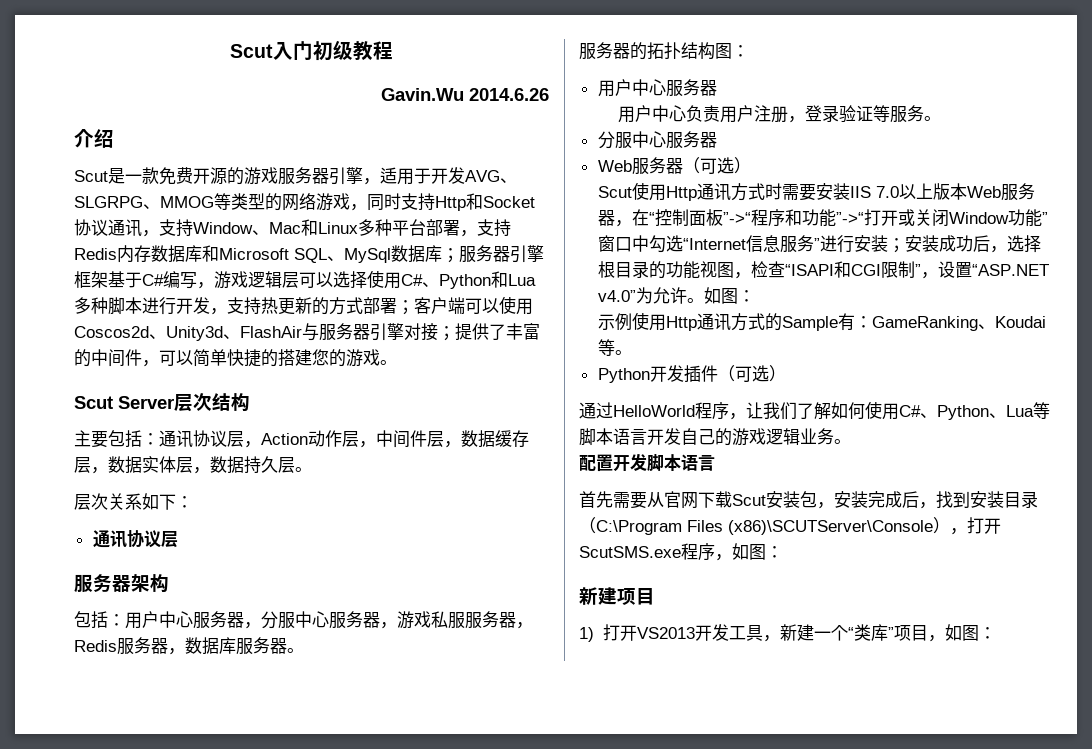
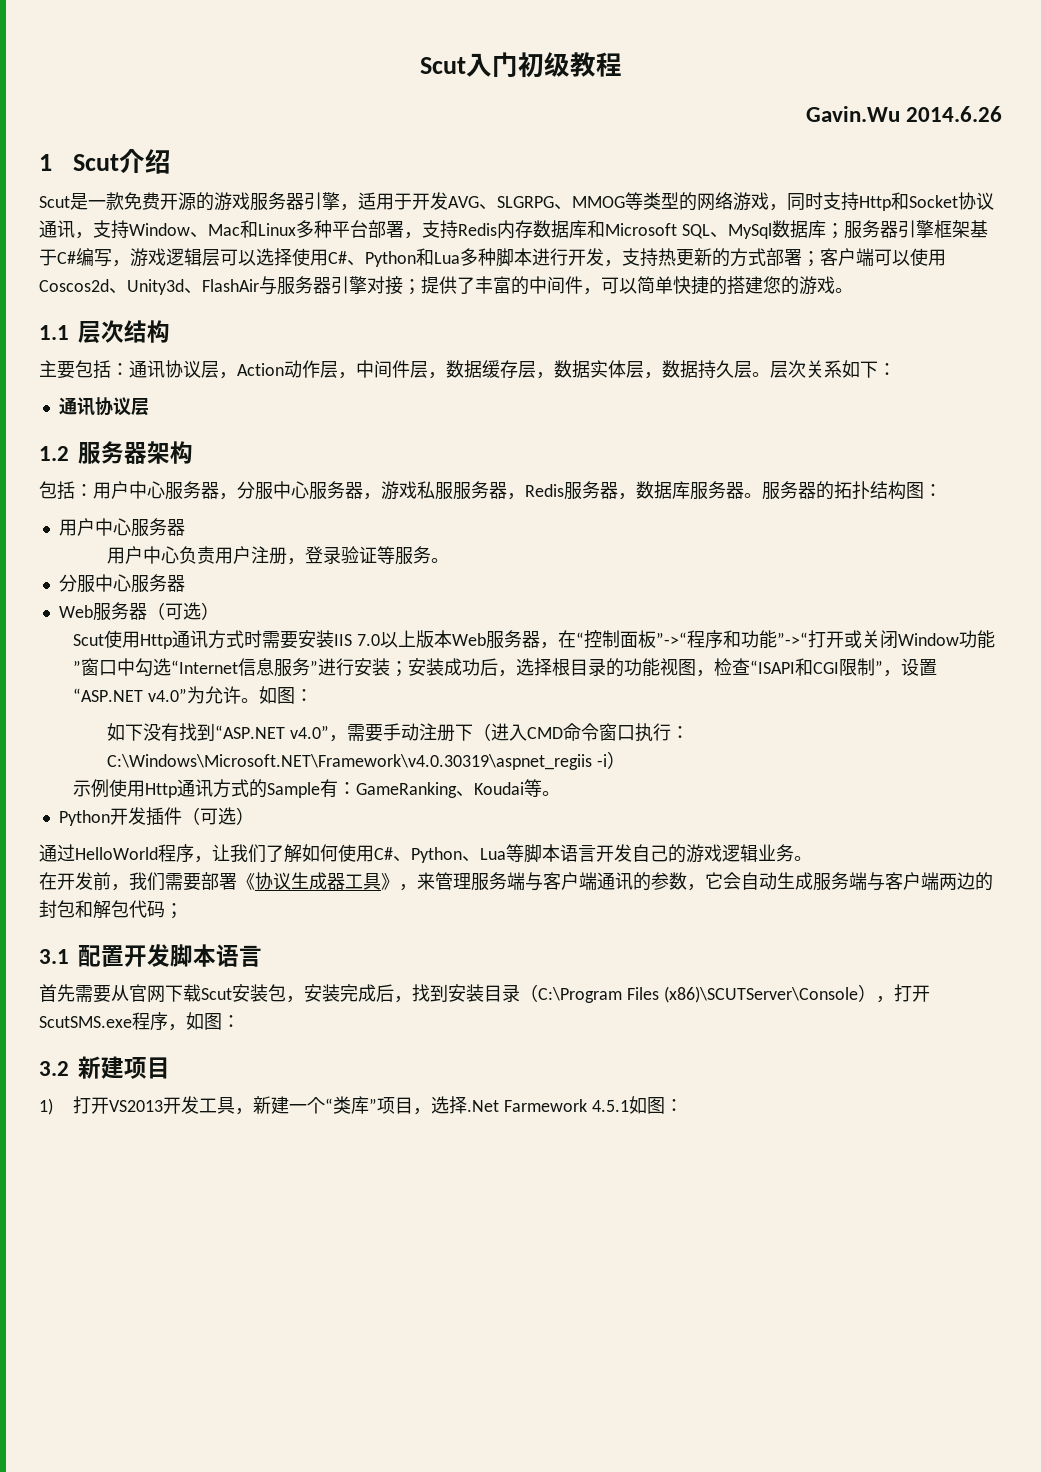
(549, 94) none -> [39,154,120,171] 1 Scut
[74,396,174,409] Scut Server -> [39,325,69,340] 1.1
(312, 469) // -> (770, 374) none
(178, 539) none -> [39,446,69,461] 1.2
(304, 650) // -> (762, 495) none
(756, 296) none -> [107,723,690,742] [107,751,626,770] // 如下没有找到“ASP.NET v4.0”，需要手动注册下（进入CMD命令窗口执行：C:\Windows\Microsoft.NET\Framework\v4.0.30319\aspnet_regiis -i）
(851, 441) none -> [39,872,993,891] [39,900,183,919] [39,949,69,964] 在开发前，我们需要部署《协议生成器工具》，来管理服务端与客户端通讯的参数，它会自动生成服务端与客户端两边的封包和解包代码； // 3.1
(783, 552) none -> [39,1061,69,1076] 3.2
(945, 638) none -> [431,1096,629,1114] 选择.Net Farmework 4.5.1

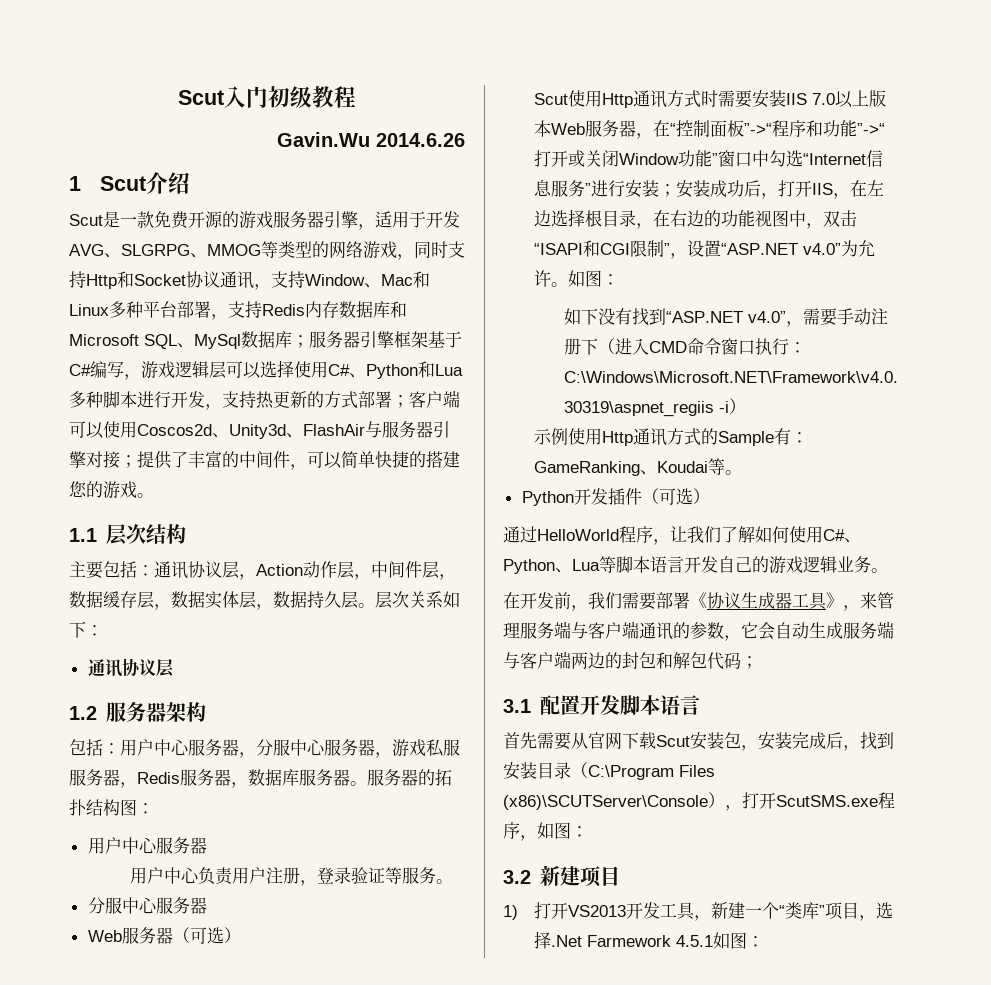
(517, 673) none -> [777,180,884,199] [533,210,551,227] 打开IIS，在左边
(607, 667) none -> [635,210,704,229] ，在右边
[696,658,751,677] ，检查 -> [788,210,857,229] 中，双击

